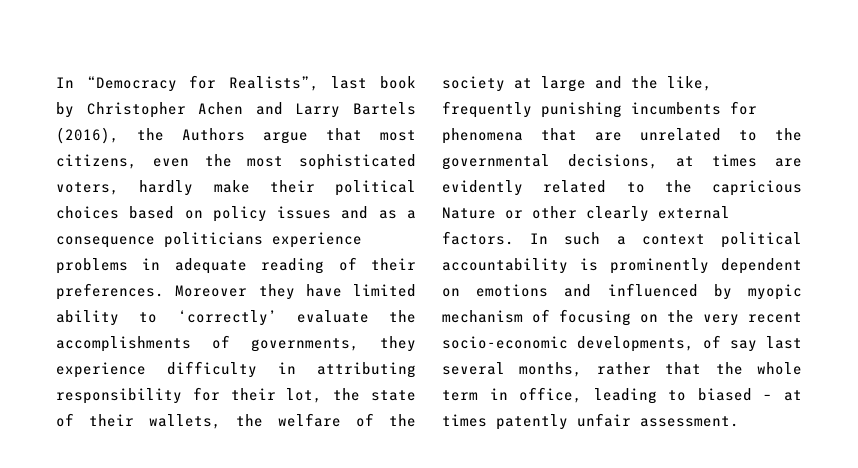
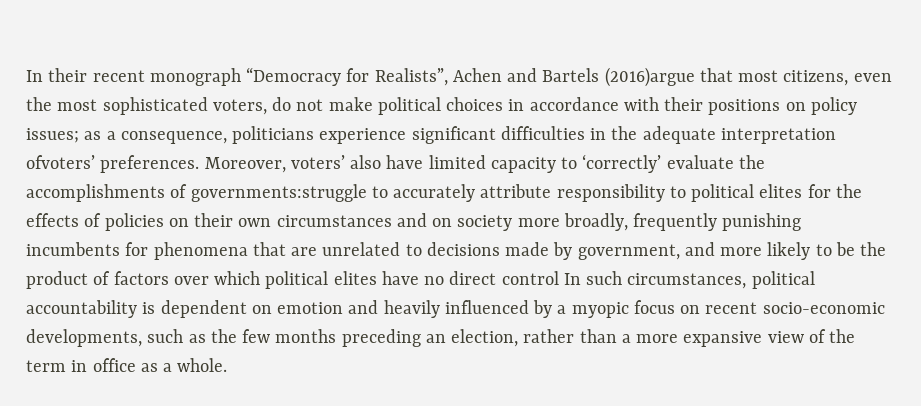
[56,75,416,92] [56,102,416,118] [56,127,308,144] In “Democracy for Realists”, last book by Christopher Achen and Larry Bartels (2016), the Authors argue -> [26,67,695,87] In their recent monograph “Democracy for Realists”, Achen and Bartels (2016)argue
[139,180,416,196] [56,206,416,222] [56,236,155,248] hardly make their political choices based on policy issues and as a consequence -> [272,97,857,115] [26,128,227,144] do not make political choices in accordance with their positions on policy issues; as a consequence,
[56,257,416,274] [56,283,295,300] problems in adequate reading of their preferences. Moreover they -> [411,126,836,144] [26,155,382,173] significant difficulties in the adequate interpretation ofvoters’ preferences. Moreover, voters’ also
[56,310,119,326] ability -> [490,157,556,173] capacity
[251,336,416,352] [56,361,416,378] [56,387,417,404] [56,413,416,429] [442,76,712,92] governments, they experience difficulty in attributing responsibility for their lot, the state of their wallets, the welfare of the society at large and the like, -> [190,184,862,202] [26,213,628,231] governments:struggle to accurately attribute responsibility to political elites for the effects of policies on their own circumstances and on society more broadly,
[775,128,802,141] [442,154,802,170] [442,180,802,196] [442,206,730,222] [442,231,705,245] the governmental decisions, at times are evidently related to the capricious Nature or other clearly external factors. In such a context -> [426,242,887,260] [26,271,747,289] decisions made by government, and more likely to be the product of factors over which political elites have no direct control In such circumstances,
[610,258,709,274] prominently -> (156, 308) none
[476,283,802,300] [442,309,802,326] [442,335,802,352] [442,362,802,377] [442,387,802,404] [442,413,739,430] emotions and influenced by myopic mechanism of focusing on the very recent socio-economic developments, of say last several months, rather that the whole term in office, leading to biased – at times patently unfair assessment. -> [277,300,885,318] [26,329,856,347] [26,358,228,372] emotion and heavily influenced by a myopic focus on recent socio-economic developments, such as the few months preceding an election, rather than a more expansive view of the term in office as a whole.

